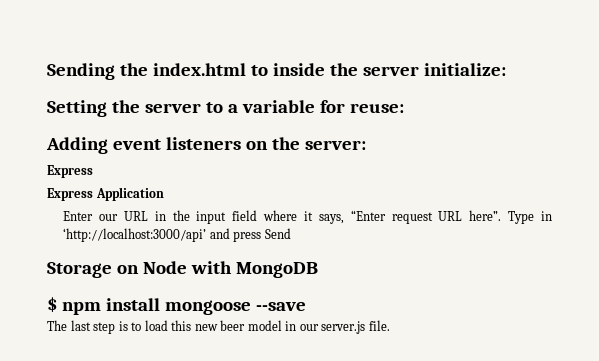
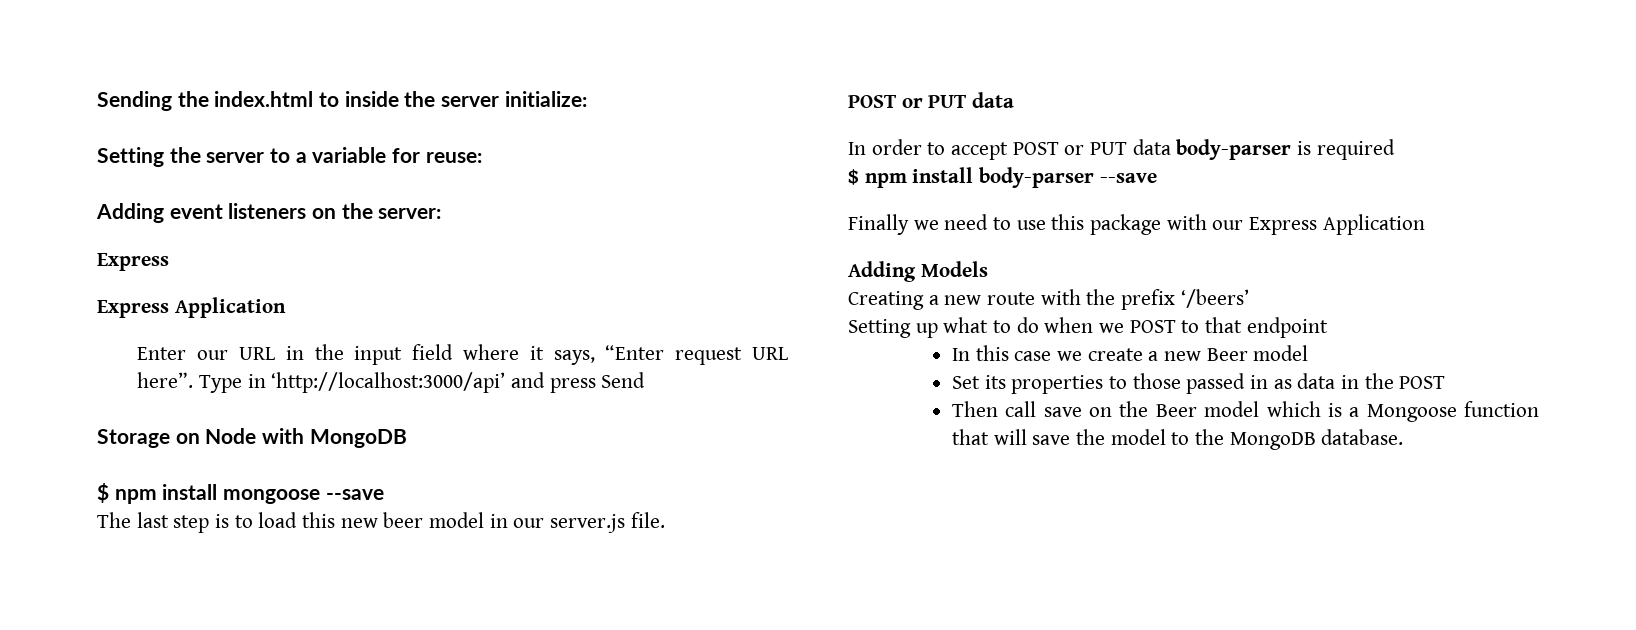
(390, 325) none -> [848,92,1015,108] [848,139,1395,160] [848,167,1157,188] [848,214,1425,235] [848,261,988,282] [848,289,1249,310] [848,317,1328,338] [951,345,1309,361] [951,373,1446,394] [951,401,1539,422] [951,429,1404,450] // POST or PUT data // In order to accept POST or PUT data body-parser is required // $ npm install body-parser --save // Finally we need to use this package with our Express Application // Adding Models // Creating a new route with the prefix ‘/beers’ // Setting up what to do when we POST to that endpoint // In this case we create a new Beer model // Set its properties to those passed in as data in the POST // Then call save on the Beer model which is a Mongoose function that will save the model to the MongoDB database.

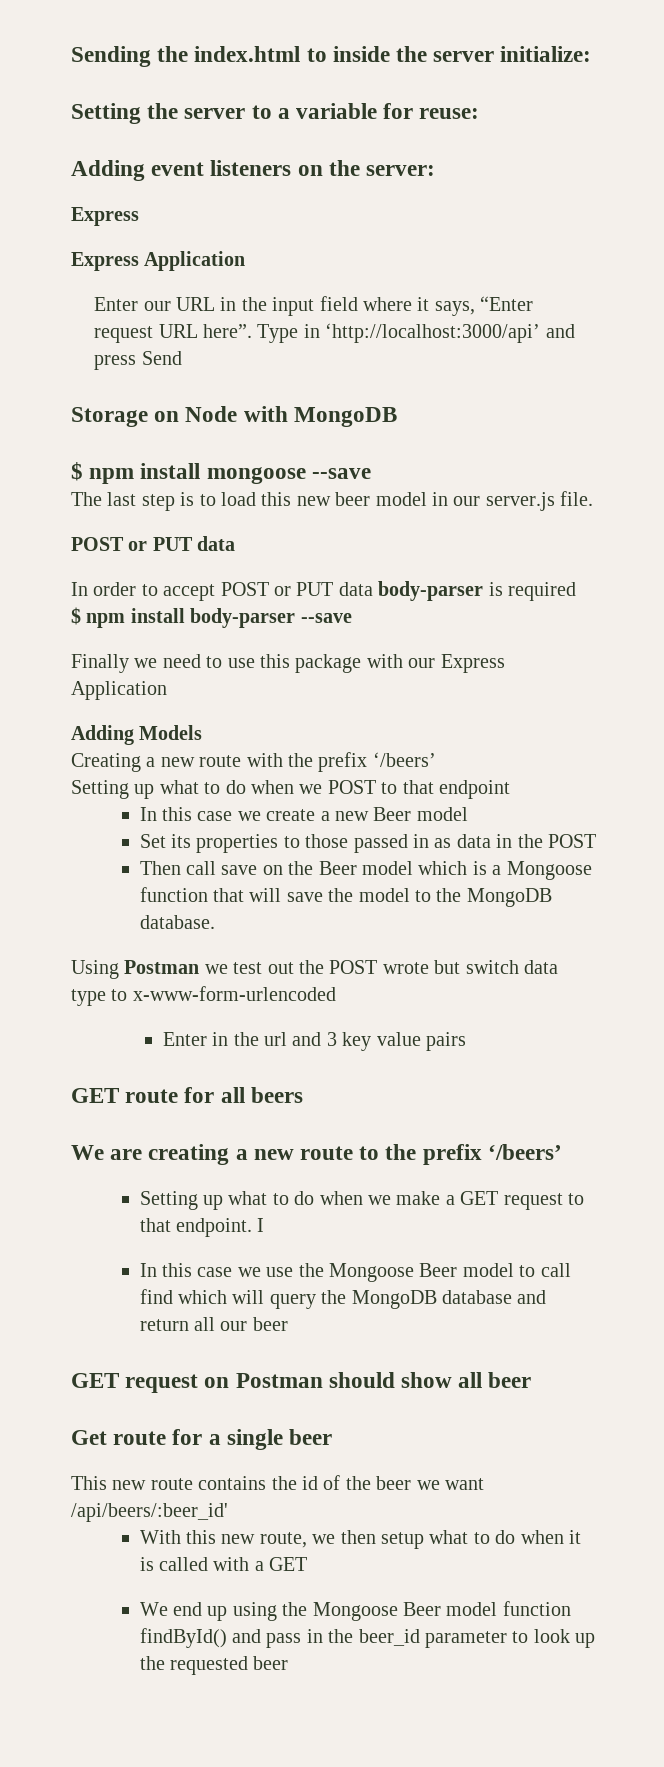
(1404, 437) none -> [71,960,558,979] [71,986,336,1006] [162,1032,466,1051] [71,1087,303,1103] [71,1144,562,1165] [139,1191,584,1210] [139,1218,265,1237] [139,1263,571,1282] [139,1289,547,1309] [139,1317,288,1331] [71,1372,532,1393] [71,1429,333,1450] [71,1475,484,1490] [71,1503,228,1522] [139,1530,581,1549] [139,1557,308,1571] [139,1601,571,1621] [139,1628,596,1648] [139,1656,289,1675] // Using Postman we test out the POST wrote but switch data type to x-www-form-urlencoded // Enter in the url and 3 key value pairs // GET route for all beers // We are creating a new route to the prefix ‘/beers’ // Setting up what to do when we make a GET request to that endpoint. I // In this case we use the Mongoose Beer model to call find which will query the MongoDB database and return all our beer // GET request on Postman should show all beer // Get route for a single beer // This new route contains the id of the beer we want /api/beers/:beer_id' // With this new route, we then setup what to do when it is called with a GET // We end up using the Mongoose Beer model function findById() and pass in the beer_id parameter to look up the requested beer

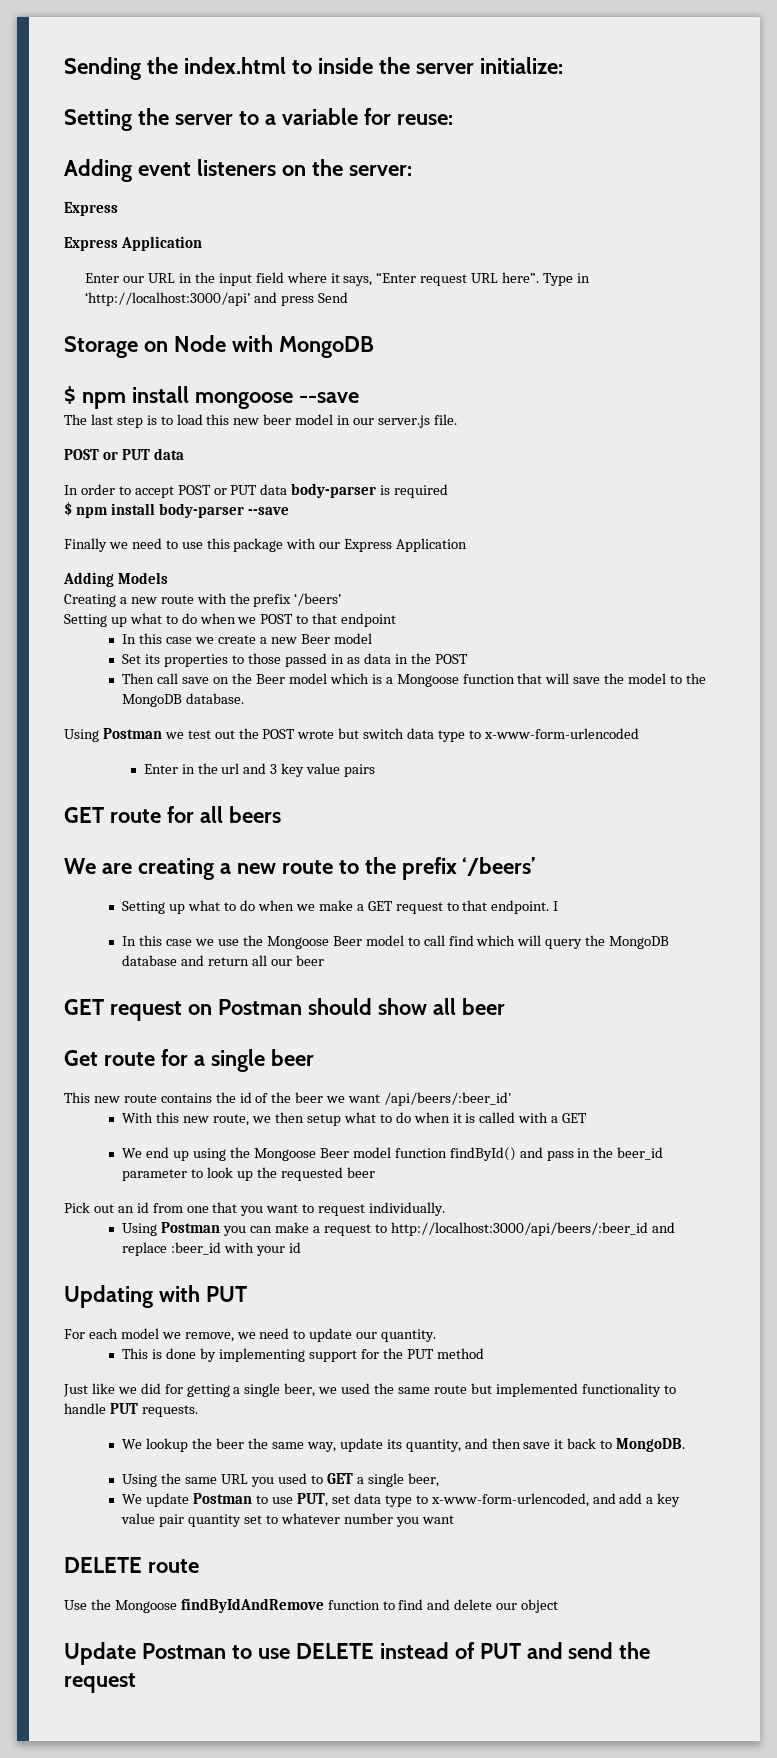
(289, 1663) none -> [64,1202,446,1216] [122,1222,675,1236] [122,1242,302,1256] [64,1285,247,1308] [64,1328,437,1342] [122,1348,484,1362] [63,1383,676,1397] [64,1403,198,1417] [122,1438,686,1452] [122,1473,439,1487] [122,1493,681,1507] [121,1513,454,1527] [64,1557,199,1573] [64,1598,559,1613] [64,1642,651,1665] [64,1673,136,1693] // Pick out an id from one that you want to request individually. // Using Postman you can make a request to http://localhost:3000/api/beers/:beer_id and replace :beer_id with your id // Updating with PUT // For each model we remove, we need to update our quantity. // This is done by implementing support for the PUT method // Just like we did for getting a single beer, we used the same route but implemented functionality to handle PUT requests. // We lookup the beer the same way, update its quantity, and then save it back to MongoDB. // Using the same URL you used to GET a single beer, // We update Postman to use PUT, set data type to x-www-form-urlencoded, and add a key value pair quantity set to whatever number you want // DELETE route // Use the Mongoose findByIdAndRemove function to find and delete our object // Update Postman to use DELETE instead of PUT and send the request

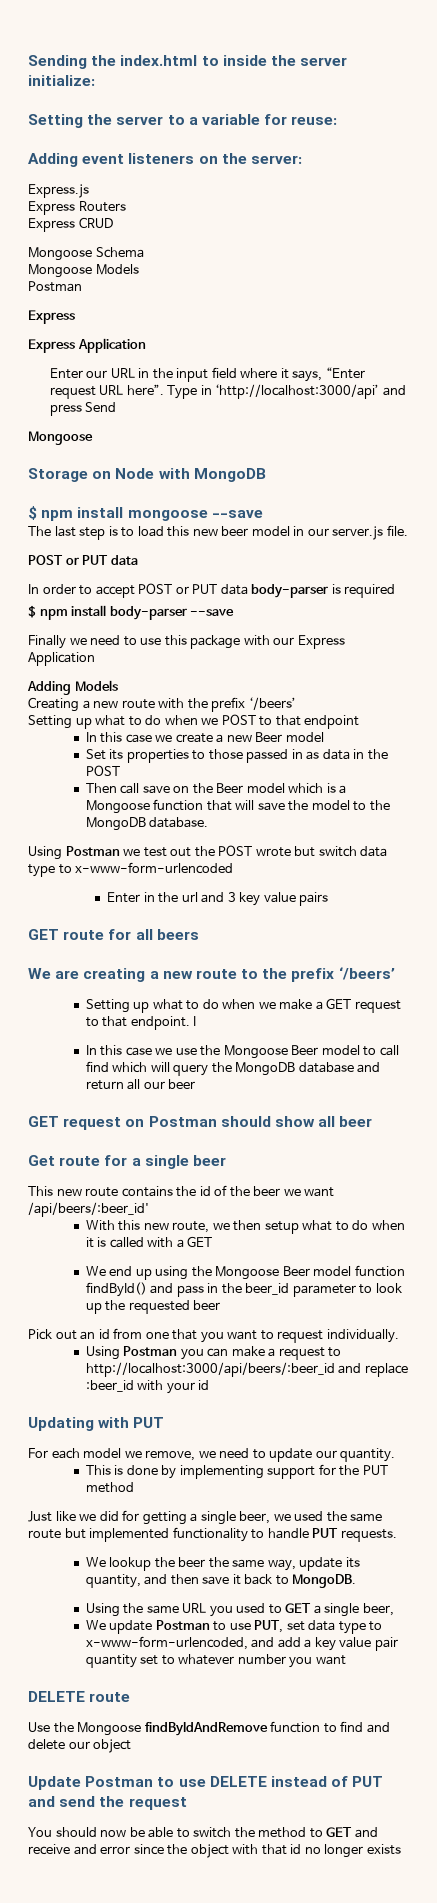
(412, 170) none -> [28,184,89,198] [28,201,126,215] [28,217,113,232] [28,247,144,261] [28,264,139,278] [28,281,82,292] // Express.js // Express Routers // Express CRUD // Mongoose Schema // Mongoose Models // Postman
(348, 297) none -> [28,431,93,445] // Mongoose
(136, 1683) none -> [28,1827,378,1838] [28,1844,401,1858] // You should now be able to switch the method to GET and receive and error since the object with that id no longer exists

